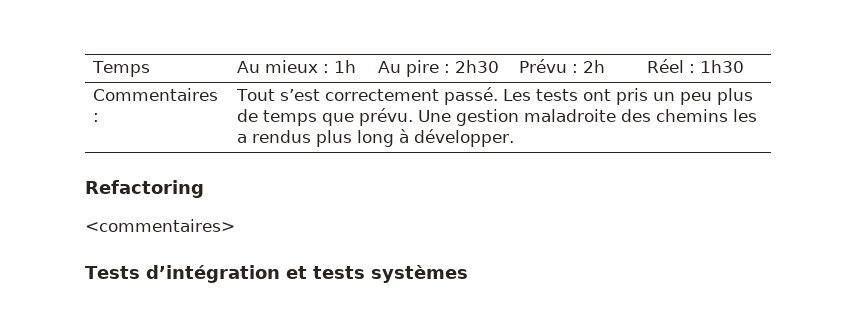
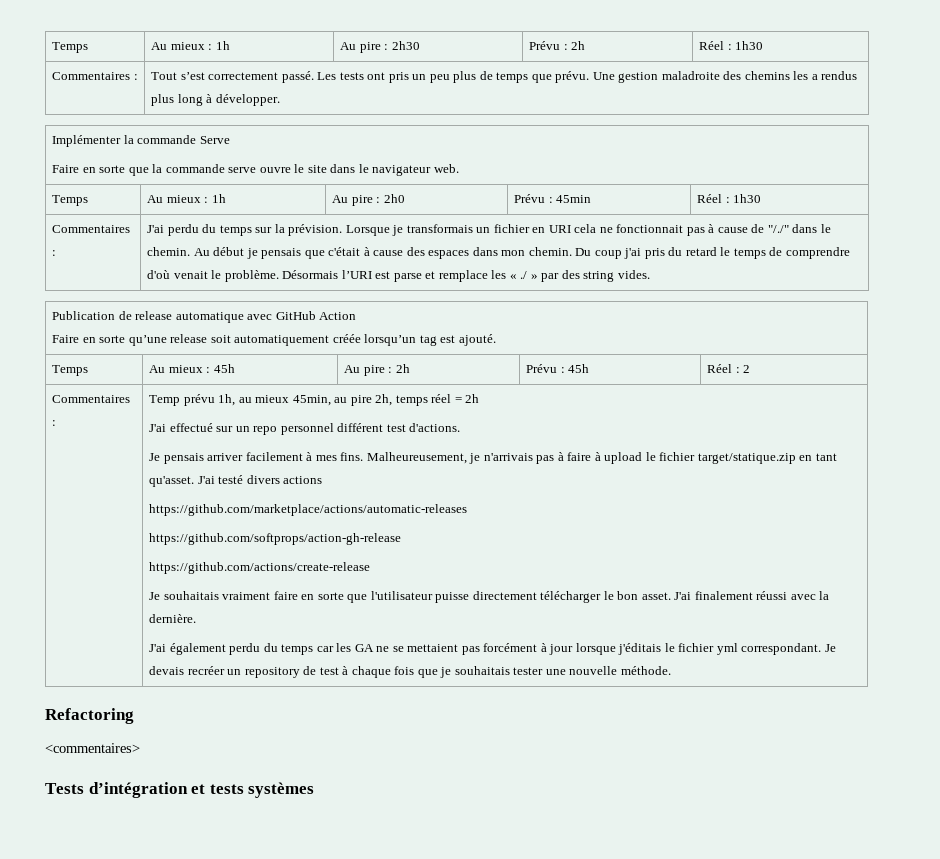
(515, 138) none -> [51,135,230,147] [51,164,459,176] [51,195,88,206] [146,194,226,203] [331,194,405,206] [513,194,592,203] [696,194,762,203] [51,225,130,233] [51,250,56,256] [146,224,831,236] [146,247,850,259] [146,270,650,282] [51,311,357,323] [51,334,496,346] [51,365,88,376] [148,364,235,373] [343,364,410,376] [525,364,590,373] [706,364,751,373] [51,395,130,403] [51,420,56,426] [148,394,480,406] [148,423,461,435] [148,452,837,464] [148,475,323,487] [148,504,467,516] [148,533,401,545] [148,562,370,574] [148,591,830,603] [148,614,196,623] [148,643,836,655] [148,666,671,678] // Implémenter la commande Serve // Faire en sorte que la commande serve ouvre le site dans le navigateur web. // Temps | Au mieux : 1h | Au pire : 2h0 | Prévu : 45min | Réel : 1h30 // Commentaires : | J'ai perdu du temps sur la prévision. Lorsque je transformais un fichier en URI cela ne fonctionnait pas à cause de "/./" dans le chemin. Au début je pensais que c'était à cause des espaces dans mon chemin. Du coup j'ai pris du retard le temps de comprendre d'où venait le problème. Désormais l’URI est parse et remplace les « ./ » par des string vides. // Publication de release automatique avec GitHub Action // Faire en sorte qu’une release soit automatiquement créée lorsqu’un tag est ajouté. // Temps | Au mieux : 45h | Au pire : 2h | Prévu : 45h | Réel : 2 // Commentaires : | Temp prévu 1h, au mieux 45min, au pire 2h, temps réel = 2h // J'ai effectué sur un repo personnel différent test d'actions. // Je pensais arriver facilement à mes fins. Malheureusement, je n'arrivais pas à faire à upload le fichier target/statique.zip en tant qu'asset. J'ai testé divers actions // https://github.com/marketplace/actions/automatic-releases // https://github.com/softprops/action-gh-release // https://github.com/actions/create-release // Je souhaitais vraiment faire en sorte que l'utilisateur puisse directement télécharger le bon asset. J'ai finalement réussi avec la dernière. // J'ai également perdu du temps car les GA ne se mettaient pas forcément à jour lorsque j'éditais le fichier yml correspondant. Je devais recréer un repository de test à chaque fois que je souhaitais tester une nouvelle méthode.

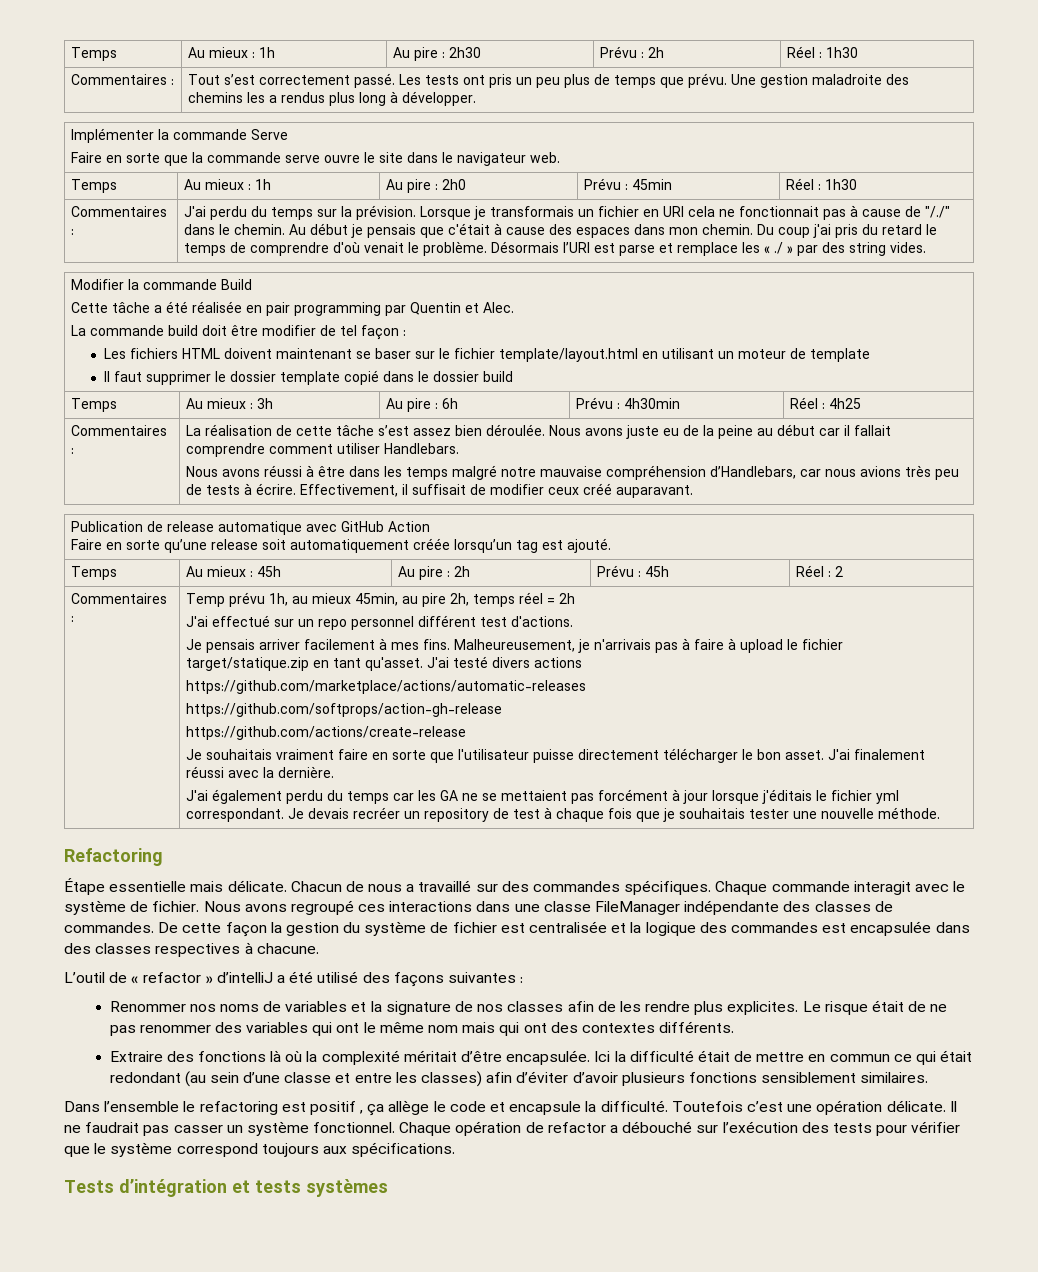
(650, 274) none -> [71,279,253,290] [71,301,515,316] [71,325,407,340] [103,348,870,362] [103,370,513,385] [71,398,118,412] [186,398,274,409] [386,398,459,412] [576,397,681,409] [790,397,862,409] [71,425,168,436] [71,448,75,454] [186,424,892,439] [186,443,460,457] [186,465,960,480] [186,483,694,498] // Modifier la commande Build // Cette tâche a été réalisée en pair programming par Quentin et Alec. // La commande build doit être modifier de tel façon : // Les fichiers HTML doivent maintenant se baser sur le fichier template/layout.html en utilisant un moteur de template // Il faut supprimer le dossier template copié dans le dossier build // Temps | Au mieux : 3h | Au pire : 6h | Prévu : 4h30min | Réel : 4h25 // Commentaires : | La réalisation de cette tâche s’est assez bien déroulée. Nous avons juste eu de la peine au début car il fallait comprendre comment utiliser Handlebars. // Nous avons réussi à être dans les temps malgré notre mauvaise compréhension d’Handlebars, car nous avions très peu de tests à écrire. Effectivement, il suffisait de modifier ceux créé auparavant.
[45,743,140,753] <commentaires> -> [64,878,966,895] [64,900,893,915] [64,921,970,937] [64,942,319,957] [64,971,524,987] [109,1000,948,1015] [109,1021,735,1036] [109,1050,973,1065] [109,1071,929,1087] [64,1100,957,1116] [64,1121,961,1136] [64,1142,456,1157] Étape essentielle mais délicate. Chacun de nous a travaillé sur des commandes spécifiques. Chaque commande interagit avec le système de fichier. Nous avons regroupé ces interactions dans une classe FileManager indépendante des classes de commandes. De cette façon la gestion du système de fichier est centralisée et la logique des commandes est encapsulée dans des classes respectives à chacune. // L’outil de « refactor » d’intelliJ a été utilisé des façons suivantes : // Renommer nos noms de variables et la signature de nos classes afin de les rendre plus explicites. Le risque était de ne pas renommer des variables qui ont le même nom mais qui ont des contextes différents. // Extraire des fonctions là où la complexité méritait d’être encapsulée. Ici la difficulté était de mettre en commun ce qui était redondant (au sein d’une classe et entre les classes) afin d’éviter d’avoir plusieurs fonctions sensiblement similaires. // Dans l’ensemble le refactoring est positif , ça allège le code et encapsule la difficulté. Toutefois c’est une opération délicate. Il ne faudrait pas casser un système fonctionnel. Chaque opération de refactor a débouché sur l’exécution des tests pour vérifier que le système correspond toujours aux spécifications.

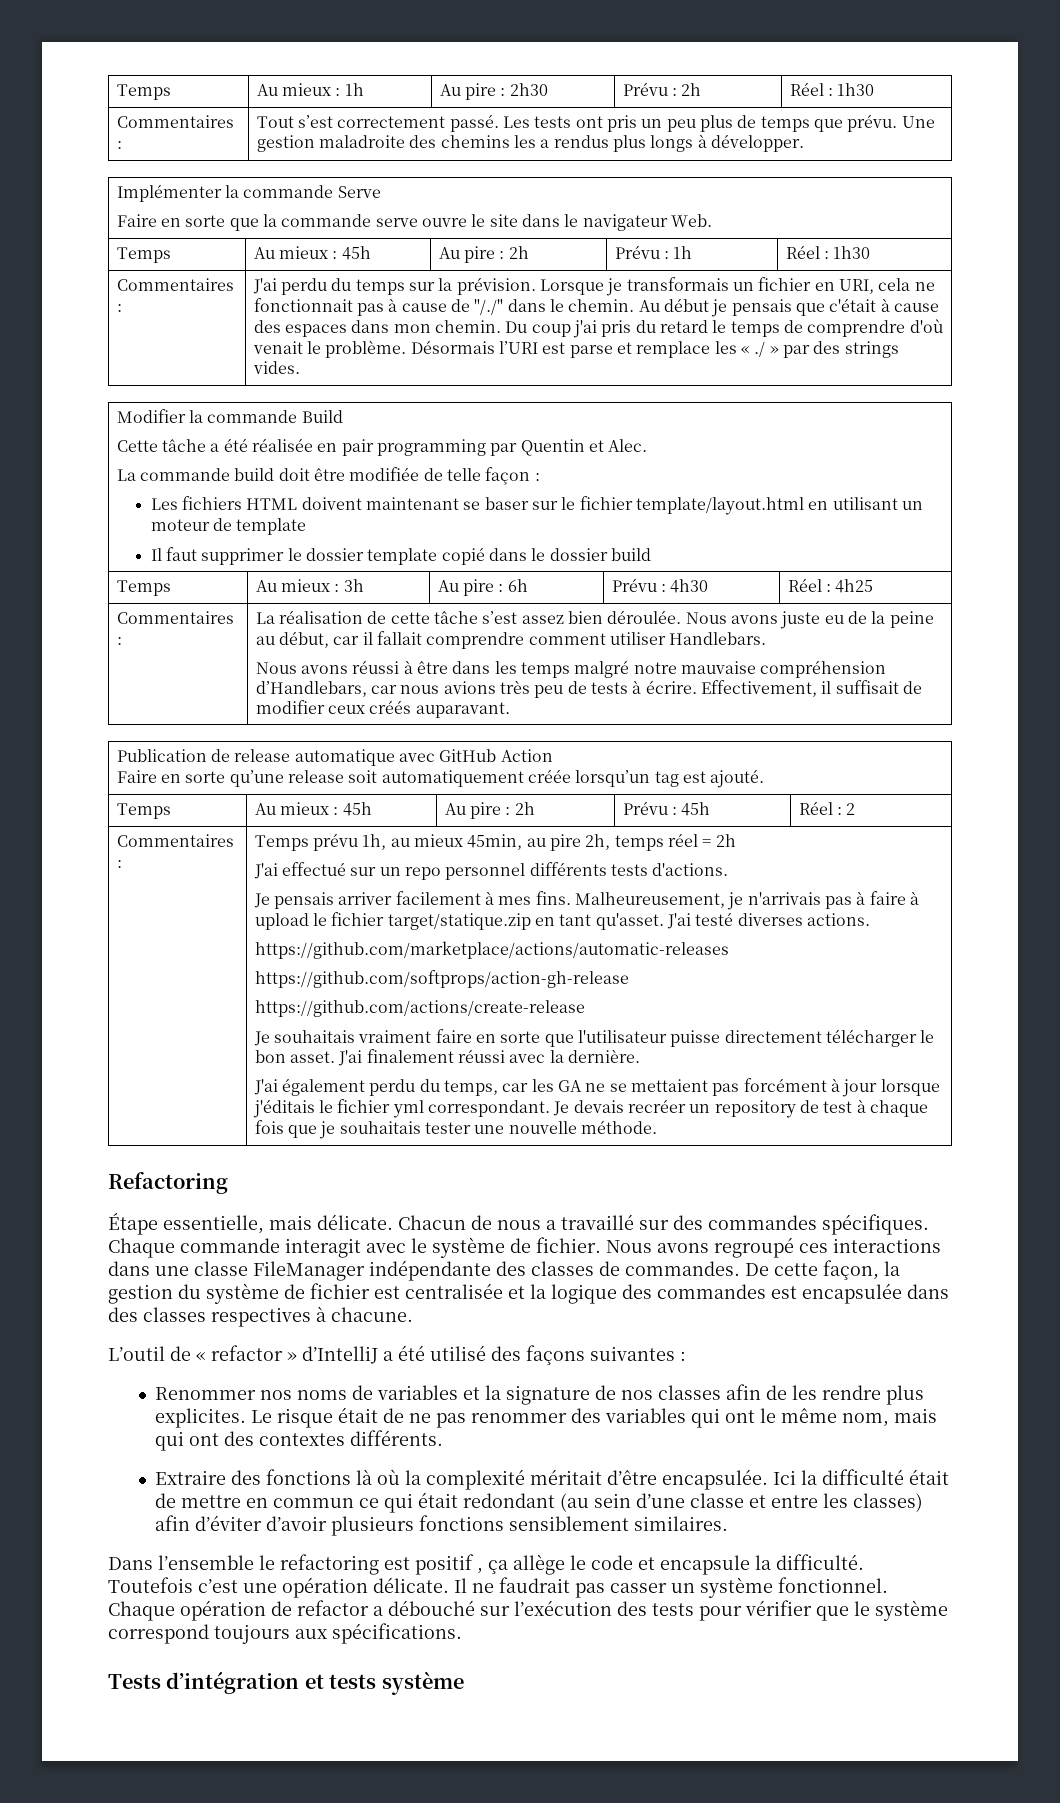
[359,92,387,106] long -> [650,135,694,152] longs
[530,152,561,163] [71,179,118,193] [184,179,272,190] [386,179,467,193] [584,178,673,190] web. // Temps | Au mieux : 1h | Au pire : 2h0 | Prévu : 45min -> [670,214,712,227] [116,247,171,263] [253,246,371,260] [438,246,529,263] [614,245,693,259] Web. // Temps | Au mieux : 45h | Au pire : 2h | Prévu : 1h
[663,206,685,217] URI -> [838,279,874,294] URI,
[849,242,887,256] string -> [844,341,899,358] strings
[262,325,358,336] modifier de tel -> [349,467,482,481] modifiée de telle
[624,398,681,409] 4h30min -> [670,579,709,593] 4h30
[777,424,816,436] début -> [279,631,330,648] début,
[583,483,613,495] créé -> [369,700,412,714] créés
[186,593,226,607] Temp -> [254,835,309,851] Temps
[418,615,508,627] différent test -> [529,862,649,876] différents tests
[492,657,583,668] divers actions -> [737,913,871,926] diverses actions.
[347,791,390,804] temps -> [444,1080,499,1096] temps,
[109,881,187,892] essentielle -> [163,1215,264,1234] essentielle,
[225,922,267,937] façon -> [823,1260,879,1280] façon,
[216,972,273,983] d’intelliJ -> [302,1346,378,1364] d’IntelliJ
[427,1025,458,1033] nom -> [841,1413,889,1427] nom,
[306,1179,388,1197] systèmes -> [381,1671,464,1695] système

